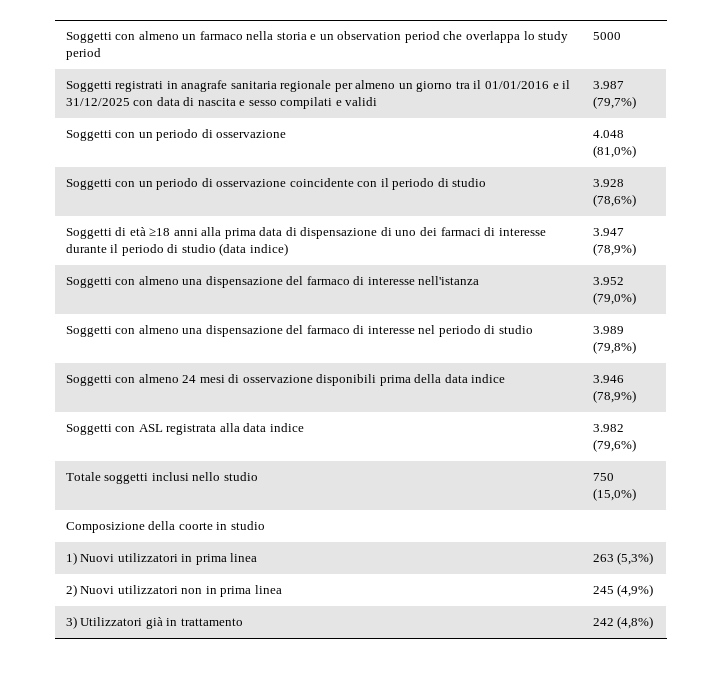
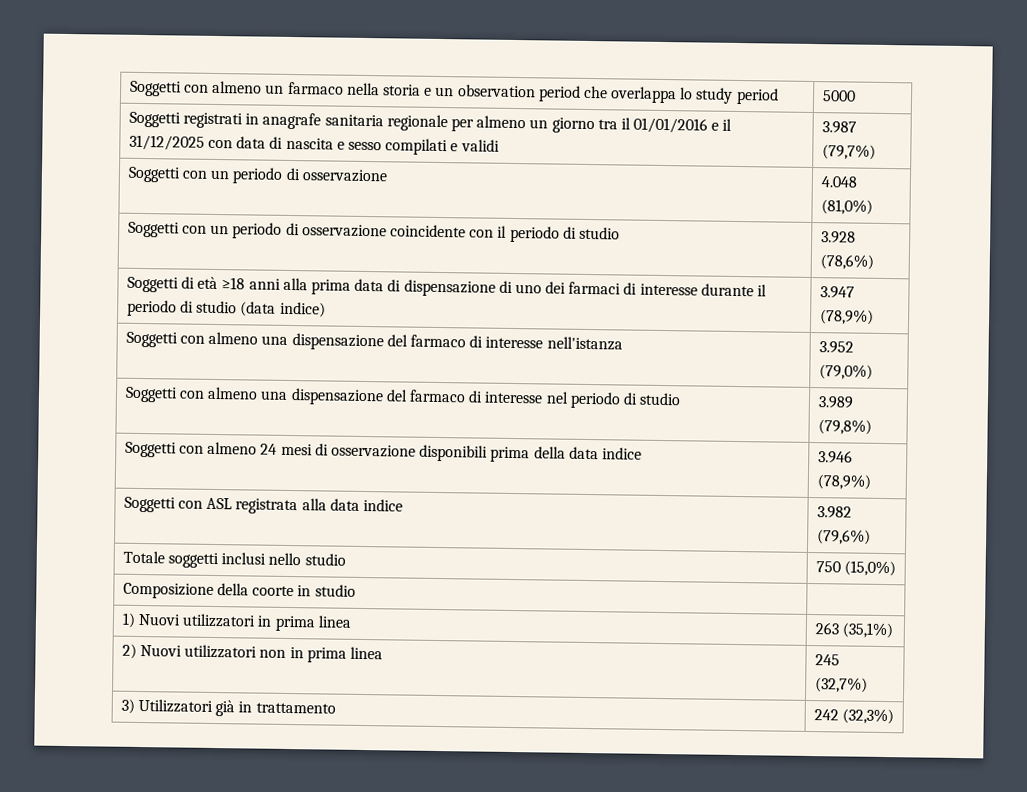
[617,552,654,565] (5,3%) -> [842,622,894,639] (35,1%)
[617,584,654,597] (4,9%) -> [814,677,868,693] (32,7%)
[617,616,654,629] (4,8%) -> [842,708,895,725] (32,3%)

